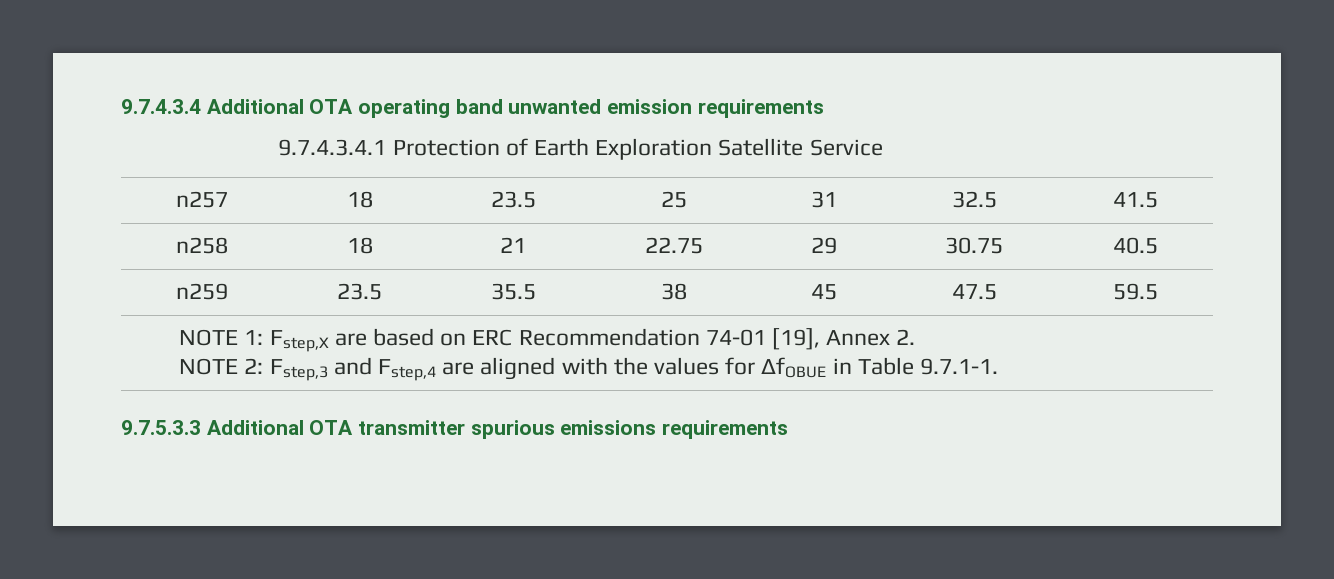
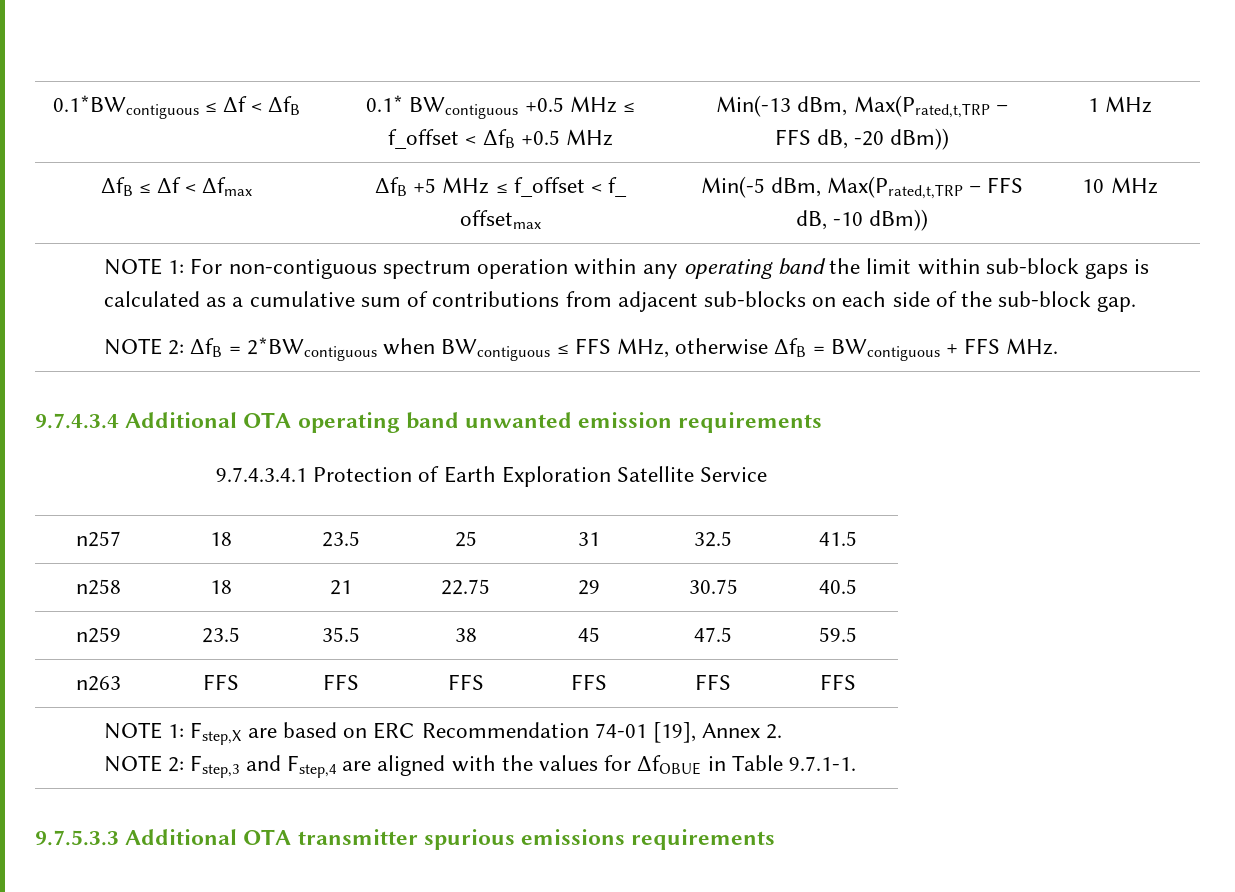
(121, 106) none -> [52,95,301,119] [366,95,635,119] [388,129,613,149] [716,95,1008,118] [774,128,950,150] [1087,96,1153,113] [100,177,253,196] [374,177,628,197] [460,210,541,229] [700,176,1024,199] [795,209,929,231] [1082,177,1158,194] [104,258,1150,279] [104,291,1137,312] [104,337,1059,361] 0.1*BWcontiguous ≤ Δf < ΔfB | 0.1* BWcontiguous +0.5 MHz ≤ f_offset < ΔfB +0.5 MHz | Min(-13 dBm, Max(Prated,t,TRP – FFS dB, -20 dBm)) | 1 MHz // ΔfB ≤ Δf < Δfmax | ΔfB +5 MHz ≤ f_offset < f_ offsetmax | Min(-5 dBm, Max(Prated,t,TRP – FFS dB, -10 dBm)) | 10 MHz // NOTE 1: For non-contiguous spectrum operation within any operating band the limit within sub-block gaps is calculated as a cumulative sum of contributions from adjacent sub-blocks on each side of the sub-block gap. // NOTE 2: ΔfB = 2*BWcontiguous when BWcontiguous ≤ FFS MHz, otherwise ΔfB = BWcontiguous + FFS MHz. //
(1158, 291) none -> [76,676,121,691] [203,674,239,690] [322,674,359,690] [447,674,484,690] [571,674,607,690] [695,674,731,690] [820,674,856,690] // n263 | FFS | FFS | FFS | FFS | FFS | FFS

